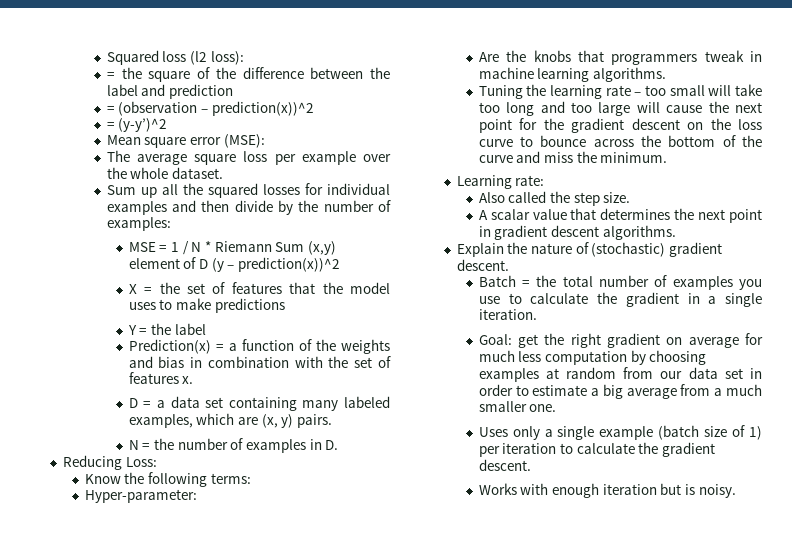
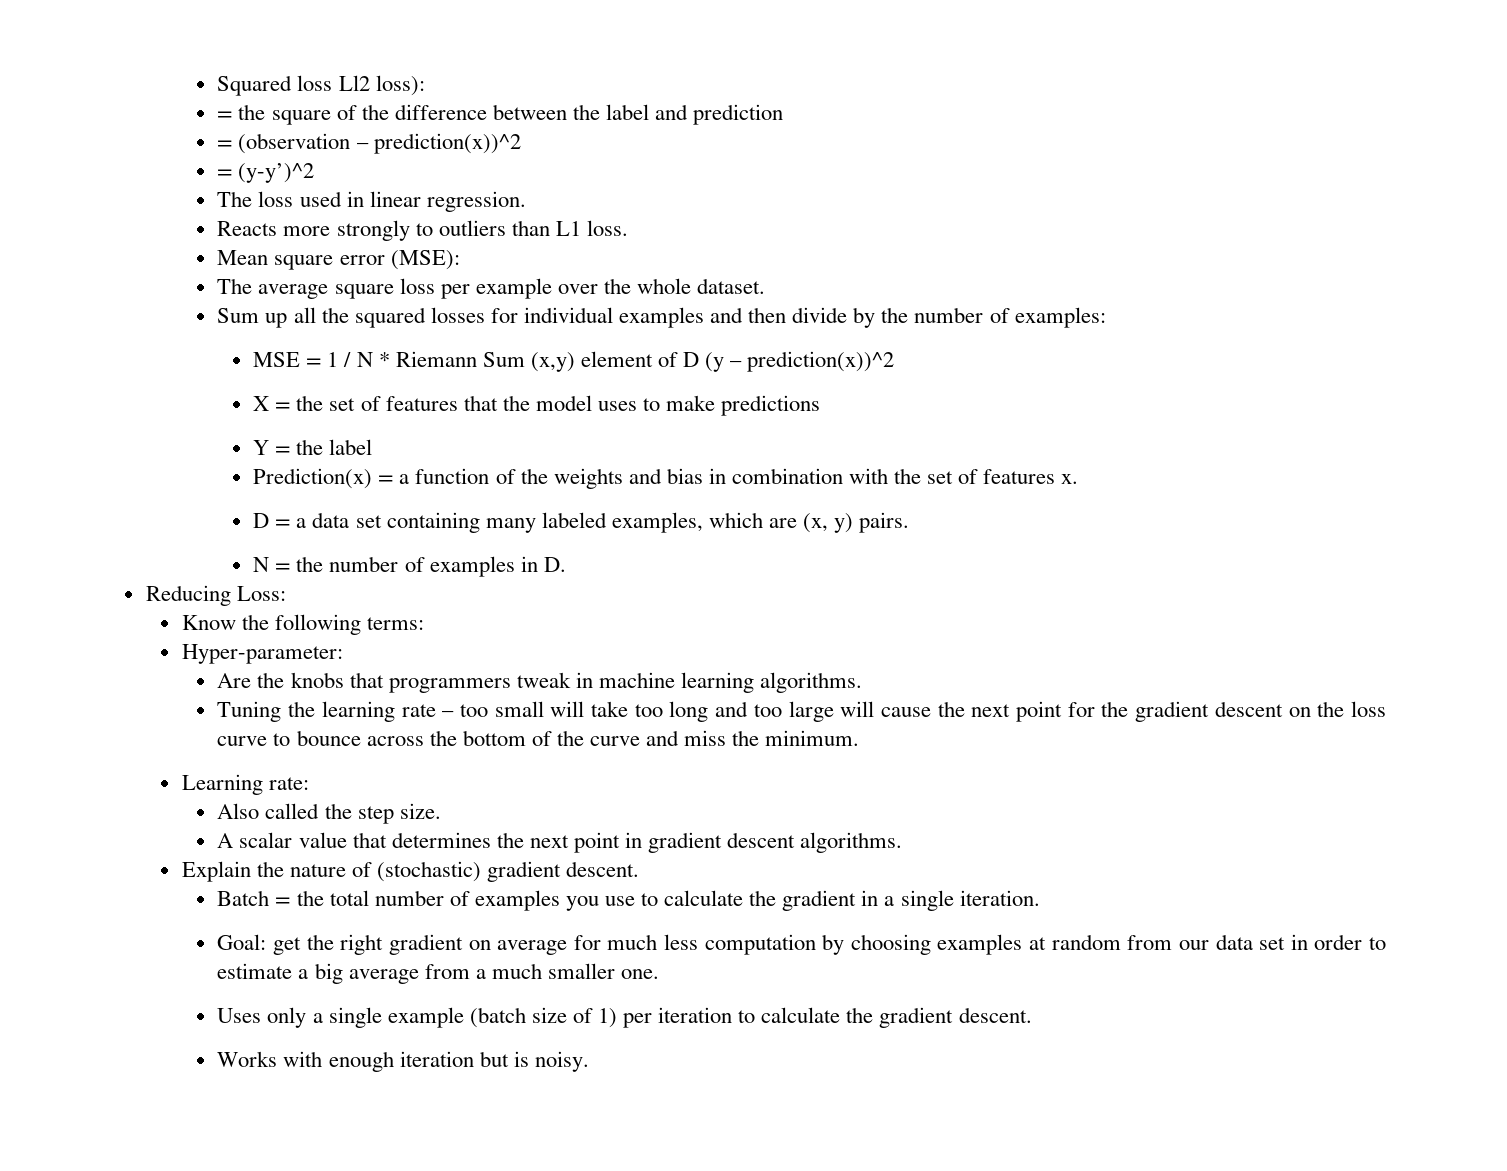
[190,51,208,65] (l2 -> [338,75,370,91] Ll2
(168, 125) none -> [217,191,526,212] [217,220,628,241] // The loss used in linear regression. // Reacts more strongly to outliers than L1 loss.

